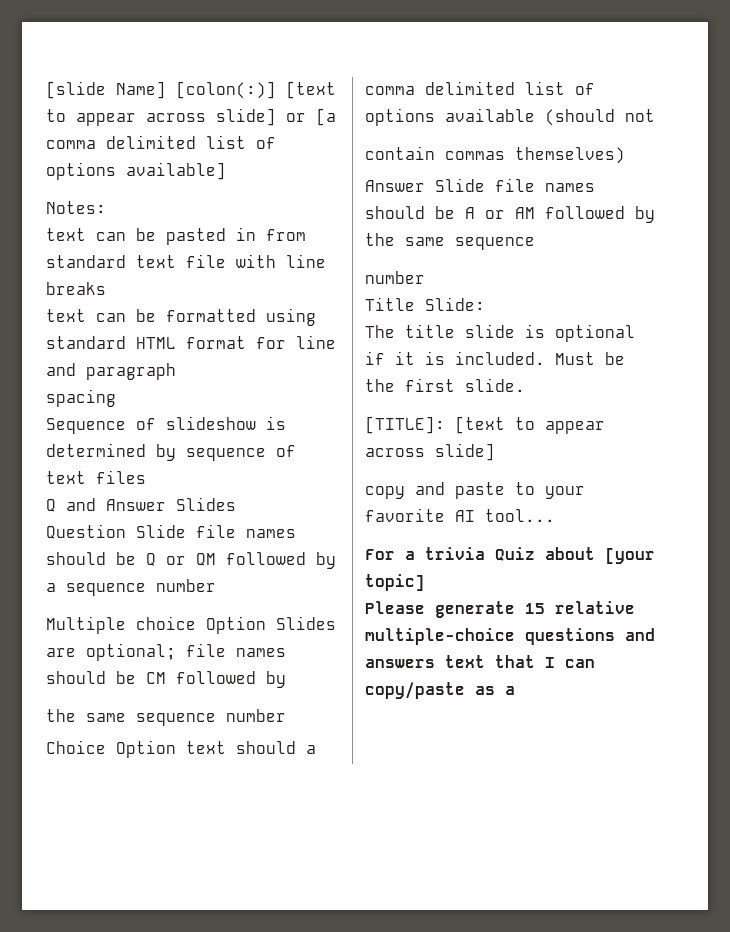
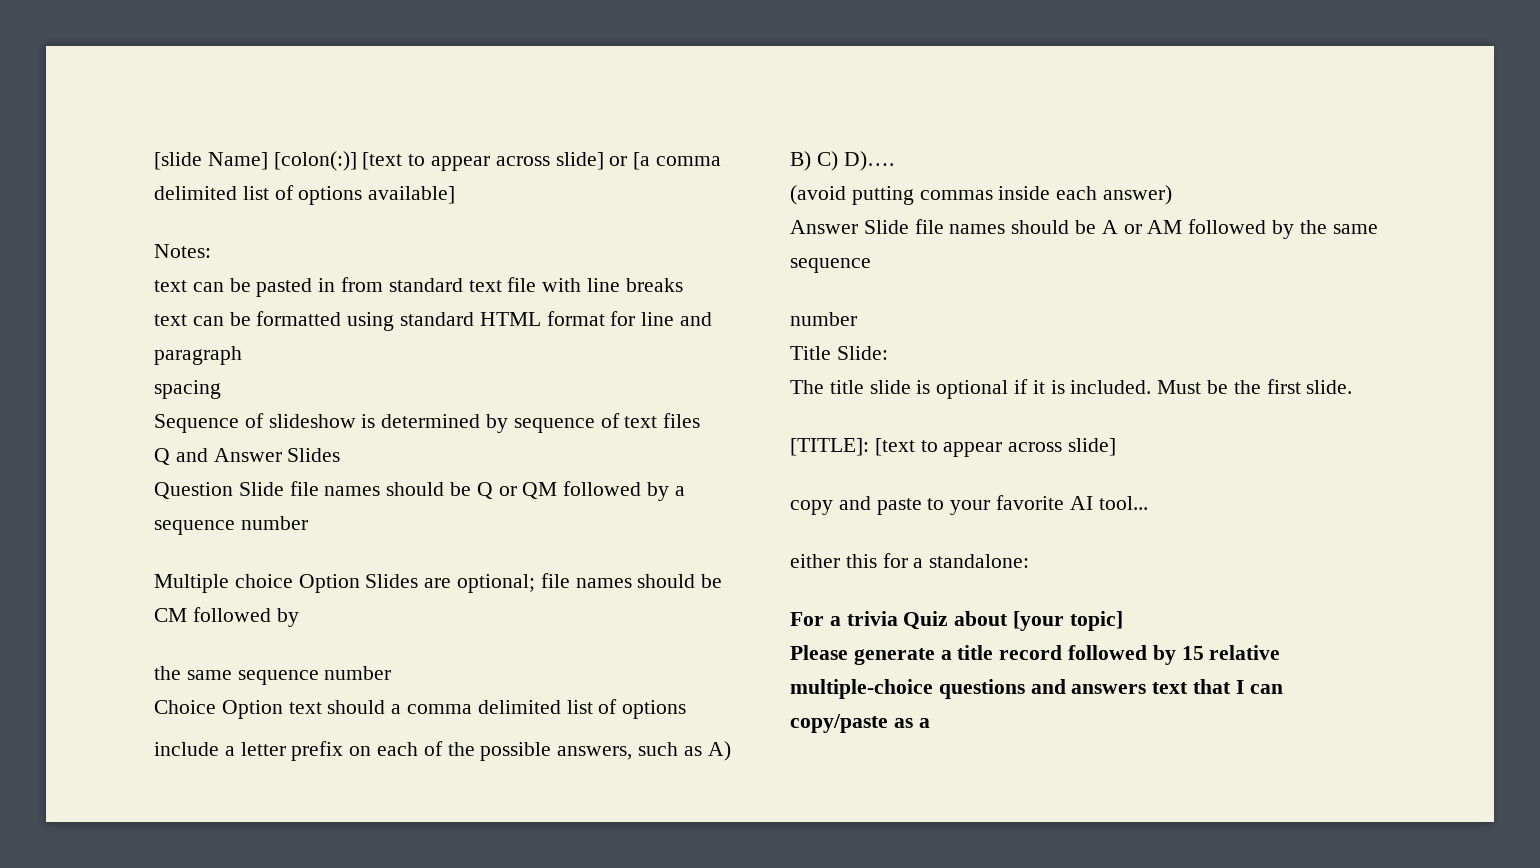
[445,108,655,126] [365,146,625,164] available (should not // contain commas themselves) -> [154,741,731,761] [790,151,894,171] [790,185,1173,205] // include a letter prefix on each of the possible answers, such as A) B) C) D)…. // (avoid putting commas inside each answer)
(555, 515) none -> [790,553,1030,568] // either this for a standalone:
(515, 609) none -> [940,645,1176,665] a title record followed by

